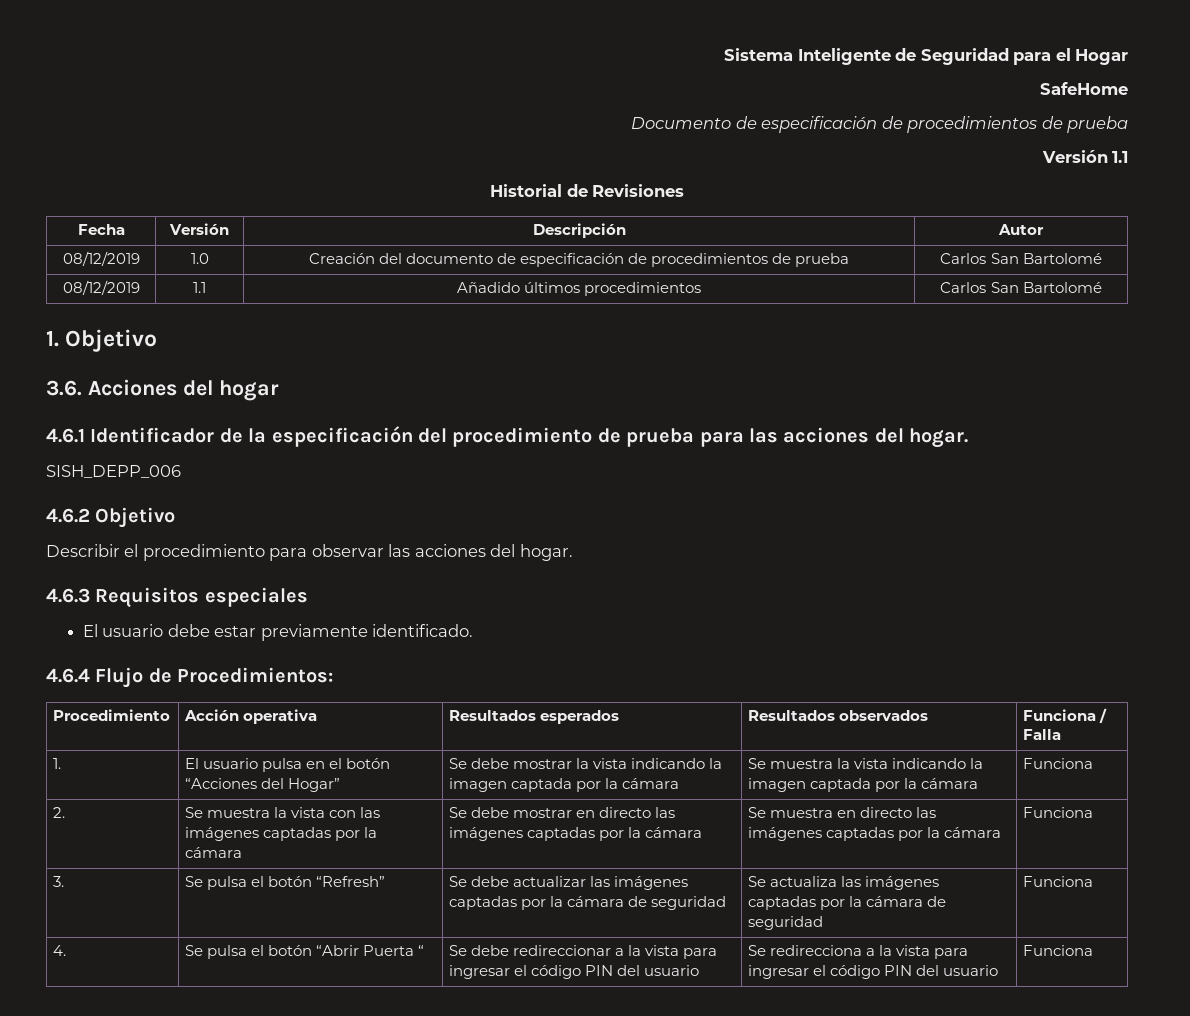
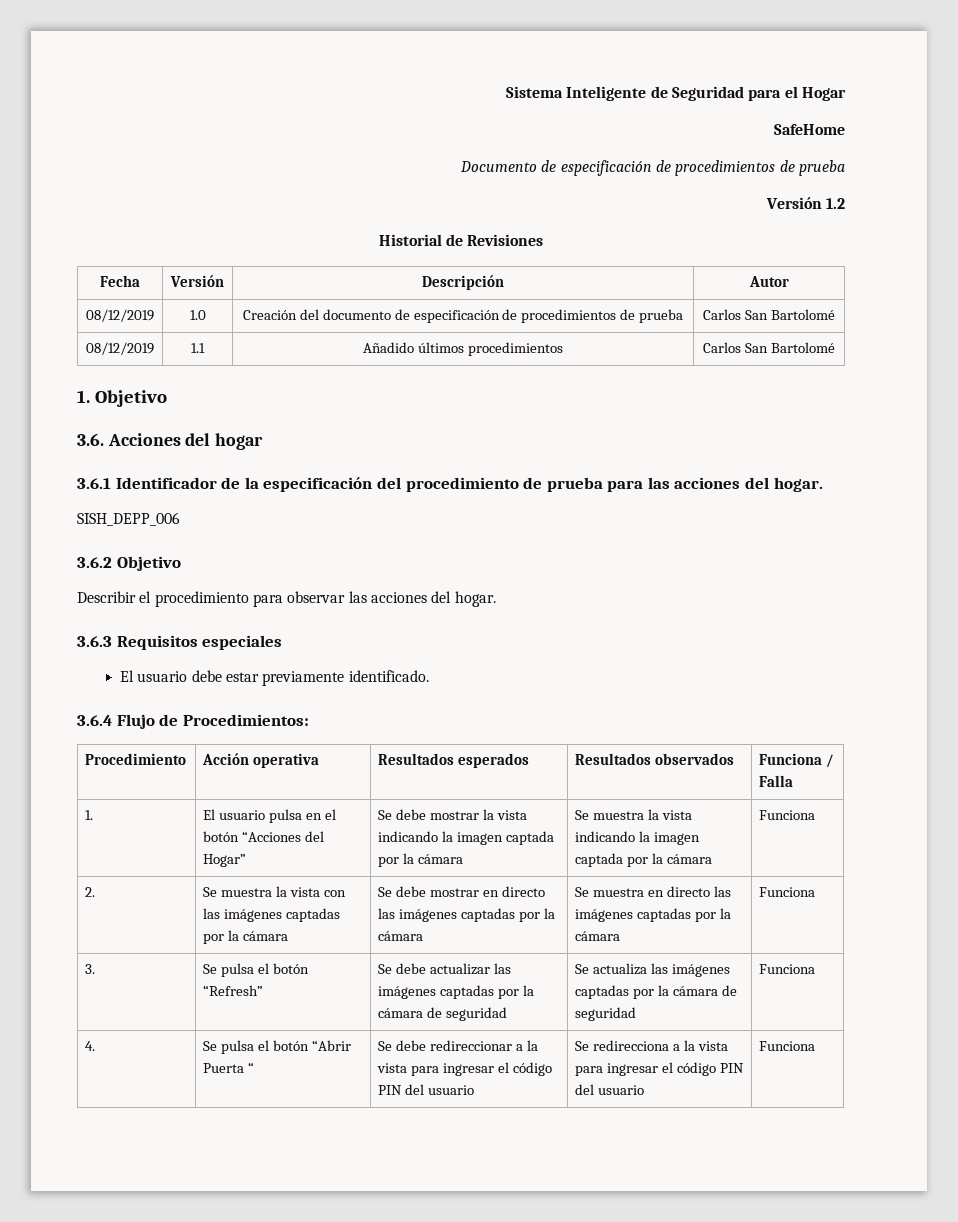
[1112,151,1128,163] 1.1 -> [826,198,846,209] 1.2
[46,428,85,443] 4.6.1 -> [77,478,111,489] 3.6.1
[46,508,90,523] 4.6.2 -> [77,557,112,568] 3.6.2
[46,588,90,603] 4.6.3 -> [77,636,112,647] 3.6.3
[46,668,90,683] 4.6.4 -> [77,715,112,726] 3.6.4

